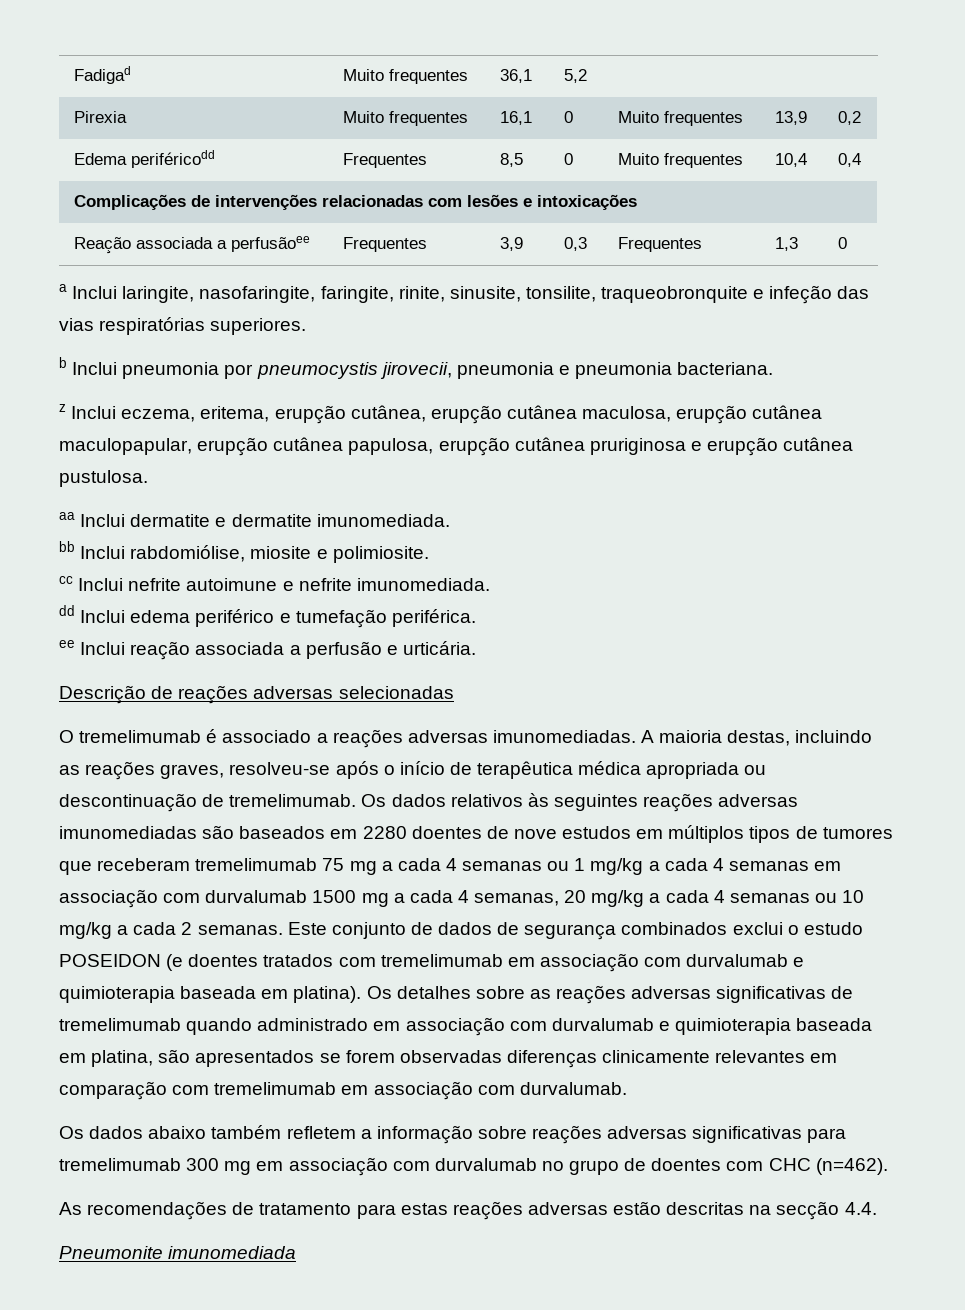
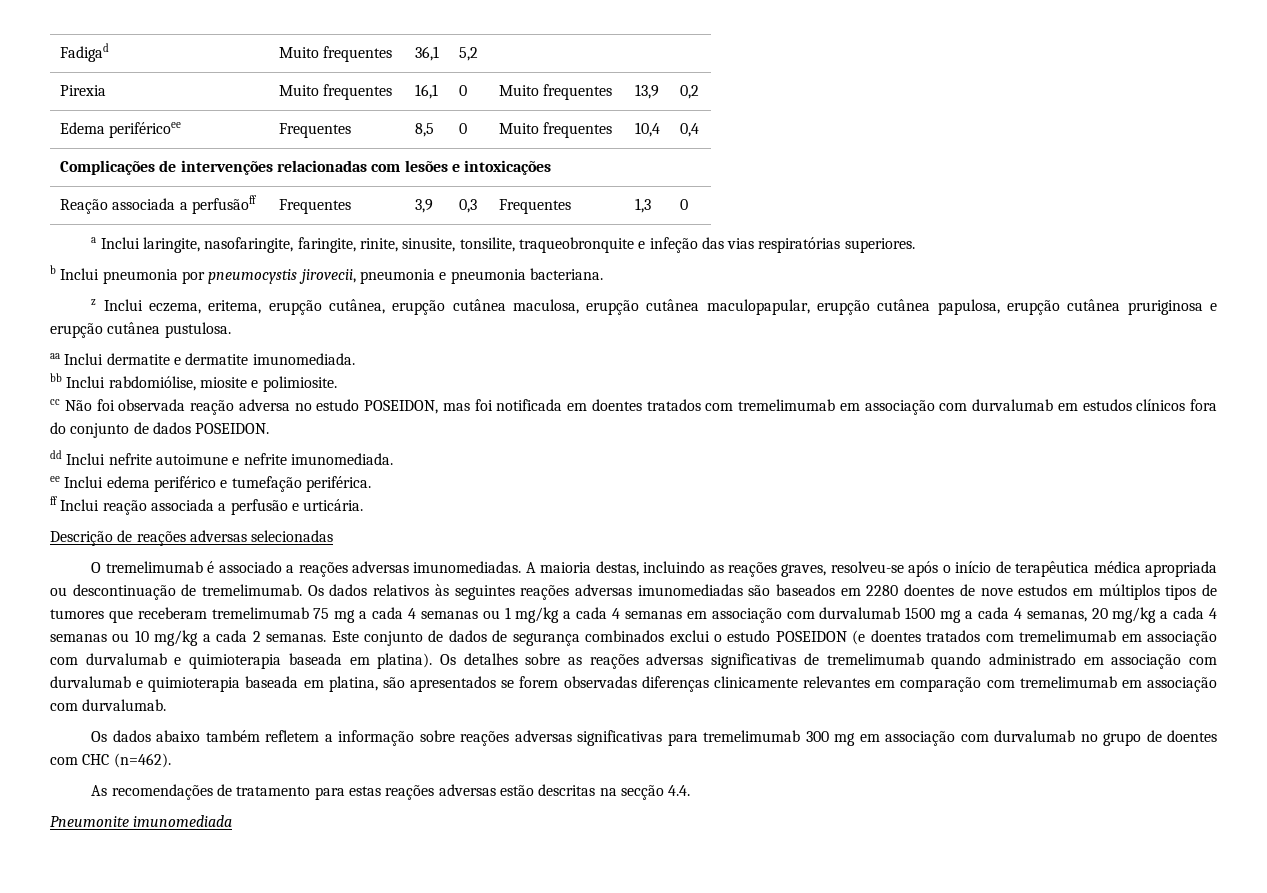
[131,150,216,168] periféricodd -> [109,122,182,138] periféricoee
[231,236,311,252] perfusãoee -> [191,195,257,214] perfusãoff
(73, 580) none -> [64,399,1217,415] [50,422,270,438] [50,450,62,459] Não foi observada reação adversa no estudo POSEIDON, mas foi notificada em doentes tratados com tremelimumab em associação com durvalumab em estudos clínicos fora do conjunto de dados POSEIDON. // dd
[59,605,75,616] dd -> [50,476,60,482] ee
[59,640,75,648] ee -> [50,496,58,505] ff

